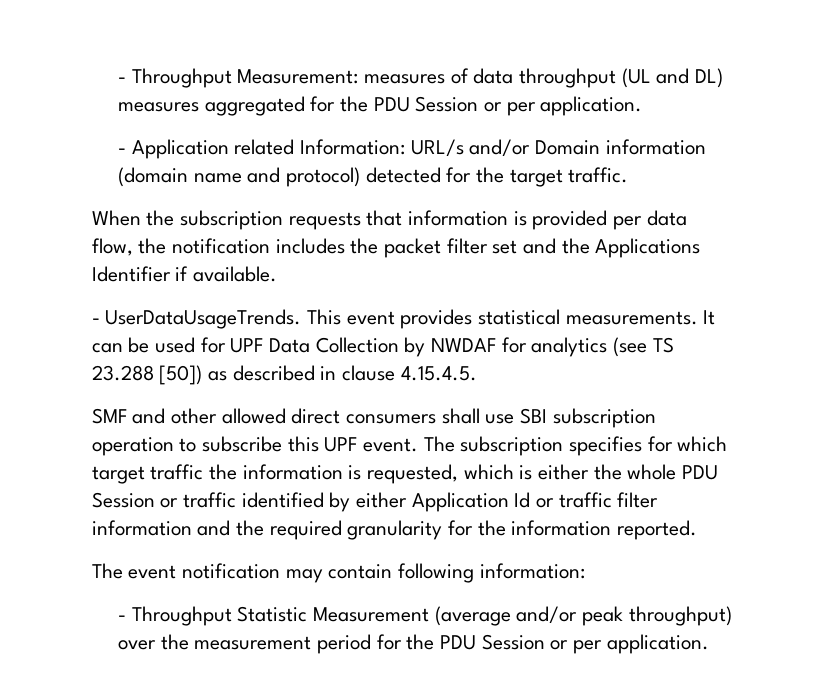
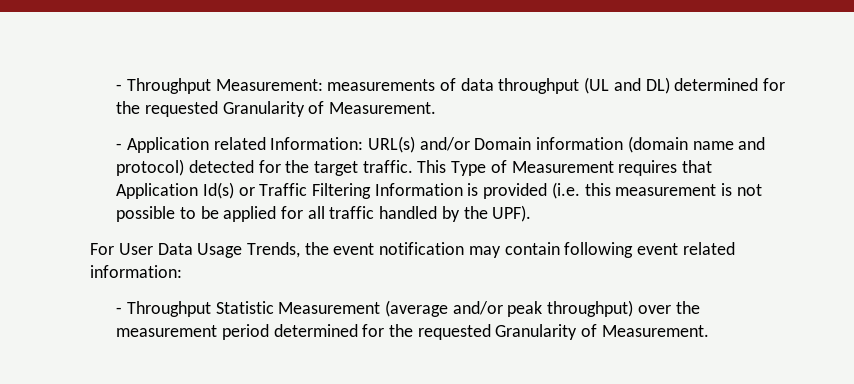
[364,74,446,84] measures -> [327,79,436,91] measurements
[118,96,643,116] measures aggregated for the PDU Session or per application. -> [674,78,786,91] [116,101,437,117] determined for the requested Granularity of Measurement.
[410,139,464,157] URL/s -> [368,136,416,153] URL(s)
[91,210,687,230] [91,238,701,258] [91,266,277,282] [91,309,716,329] [91,337,674,357] [91,365,477,385] [91,408,656,428] [91,436,728,456] [91,464,718,484] [91,492,659,512] [91,520,697,540] [91,563,123,579] // When the subscription requests that information is provided per data flow, the notification includes the packet filter set and the Applications Identifier if available. // - UserDataUsageTrends. This event provides statistical measurements. It can be used for UPF Data Collection by NWDAF for analytics (see TS 23.288 [50]) as described in clause 4.15.4.5. // SMF and other allowed direct consumers shall use SBI subscription operation to subscribe this UPF event. The subscription specifies for which target traffic the information is requested, which is either the whole PDU Session or traffic identified by either Application Id or traffic filter information and the required granularity for the information reported. // The -> [417,160,713,176] [116,182,762,199] [116,205,532,222] [90,242,329,258] This Type of Measurement requires that Application Id(s) or Traffic Filtering Information is provided (i.e. this measurement is not possible to be applied for all traffic handled by the UPF). // For User Data Usage Trends, the
(474, 573) none -> [637,242,735,255] event related
[376,634,709,654] for the PDU Session or per application. -> [273,324,709,340] determined for the requested Granularity of Measurement.

